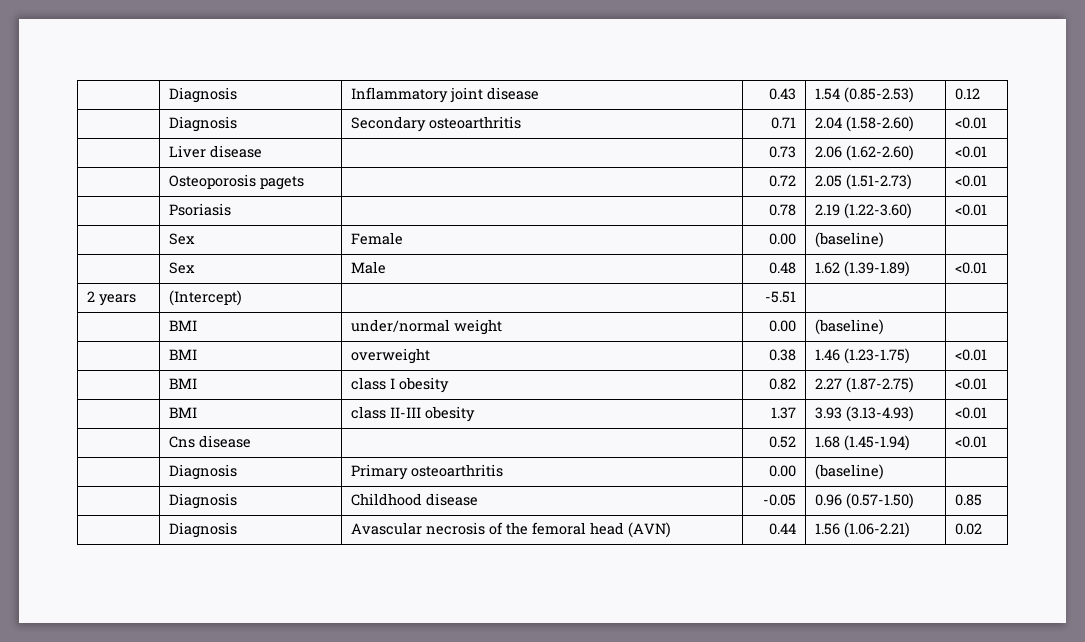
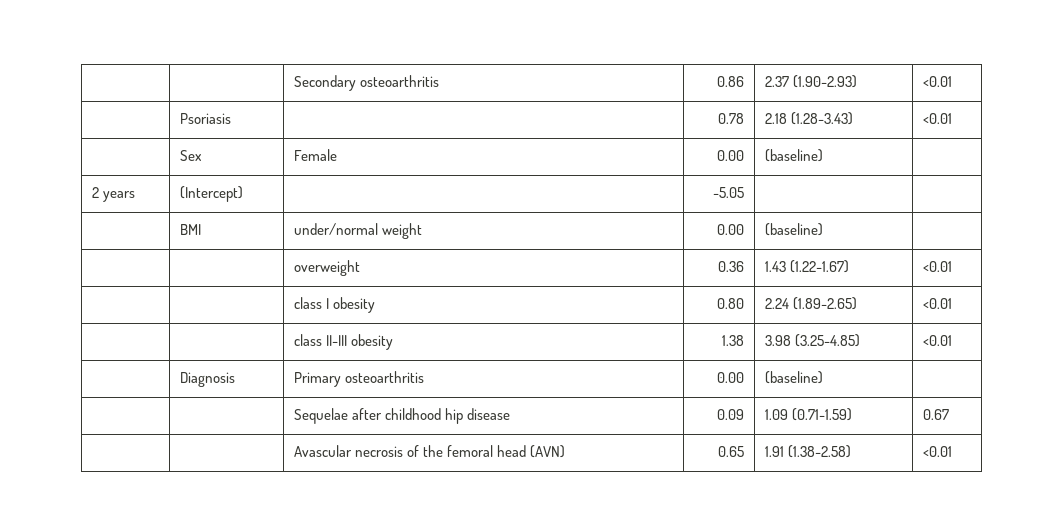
[169,87,238,103] [351,87,540,103] [768,88,796,100] [815,87,915,103] [955,88,981,100] [169,116,238,132] [351,116,522,132] [770,117,796,129] [815,116,915,132] [955,117,988,129] [169,145,263,158] [768,146,796,158] [815,145,915,161] [955,146,988,158] [169,174,305,190] [768,175,796,187] [815,174,913,190] | Diagnosis | Inflammatory joint disease | 0.43 | 1.54 (0.85-2.53) | 0.12 // | Diagnosis | Secondary osteoarthritis | 0.71 | 2.04 (1.58-2.60) | <0.01 // | Liver disease | | 0.73 | 2.06 (1.62-2.60) | <0.01 // | Osteoporosis pagets | | 0.72 | 2.05 (1.51-2.73) -> [293,75,439,91] [717,76,745,87] [764,75,857,88] | | Secondary osteoarthritis | 0.86 | 2.37 (1.90-2.93)
[815,203,913,219] 2.19 (1.22-3.60) -> [764,112,853,125] 2.18 (1.28-3.43)
[169,262,196,274] [351,261,387,274] [768,262,796,274] [815,261,911,277] [955,262,988,274] // | Sex | Male | 0.48 | 1.62 (1.39-1.89) | <0.01 -> (823, 155) none
[764,291,796,303] -5.51 -> [713,187,745,198] -5.05
[169,349,198,360] BMI -> (823, 229) none
[768,349,796,361] [815,348,911,364] [955,349,988,361] [169,378,198,389] 0.38 | 1.46 (1.23-1.75) | <0.01 // | BMI -> [718,261,745,272] [764,260,849,273] [922,261,952,272] 0.36 | 1.43 (1.22-1.67) | <0.01 // |
[768,378,796,390] [815,377,915,393] [955,378,988,390] [169,407,198,418] 0.82 | 2.27 (1.87-2.75) | <0.01 // | BMI -> [717,298,745,309] [764,297,857,310] [922,298,952,309] 0.80 | 2.24 (1.89-2.65) | <0.01 // |
[770,407,796,419] [815,406,915,422] [955,407,988,419] [169,435,252,448] [768,436,796,448] [815,435,911,451] 1.37 | 3.93 (3.13-4.93) | <0.01 // | Cns disease | | 0.52 | 1.68 (1.45-1.94) -> [722,335,745,346] [764,334,860,347] 1.38 | 3.98 (3.25-4.85)
[169,493,238,509] [351,493,479,506] [762,494,796,506] [815,493,915,509] [955,494,983,506] [169,522,238,538] Diagnosis | Childhood disease | -0.05 | 0.96 (0.57-1.50) | 0.85 // | Diagnosis -> [293,408,510,424] [717,409,745,420] [764,408,852,421] [922,409,949,420] | Sequelae after childhood hip disease | 0.09 | 1.09 (0.71-1.59) | 0.67 // |
[768,523,796,535] [815,522,911,538] [955,523,983,535] 0.44 | 1.56 (1.06-2.21) | 0.02 -> [718,446,745,457] [764,445,851,458] [922,446,952,457] 0.65 | 1.91 (1.38-2.58) | <0.01

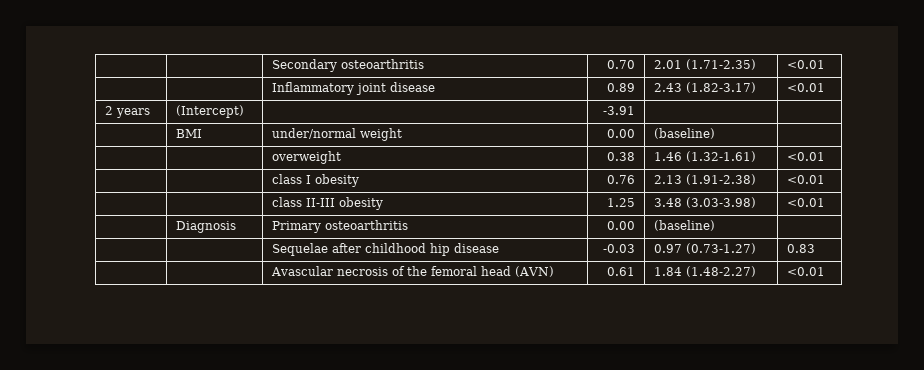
[717,76,745,87] [764,75,857,88] [922,76,952,87] [179,113,231,124] [718,113,745,124] [764,112,853,125] [922,113,952,124] [179,150,202,161] [293,149,337,161] [717,150,745,161] [764,149,823,162] 0.86 | 2.37 (1.90-2.93) | <0.01 // | Psoriasis | | 0.78 | 2.18 (1.28-3.43) | <0.01 // | Sex | Female | 0.00 | (baseline) | -> [606,60,635,69] [654,59,757,70] [787,60,826,69] [272,82,436,95] [606,83,635,92] [654,82,757,93] [787,83,826,92] 0.70 | 2.01 (1.71-2.35) | <0.01 // | | Inflammatory joint disease | 0.89 | 2.43 (1.82-3.17) | <0.01
[713,187,745,198] -5.05 -> [602,106,635,115] -3.91
[718,261,745,272] [764,260,849,273] 0.36 | 1.43 (1.22-1.67) -> [606,152,635,161] [654,151,757,162] 0.38 | 1.46 (1.32-1.61)
[717,298,745,309] [764,297,857,310] 0.80 | 2.24 (1.89-2.65) -> [606,175,635,184] [654,174,757,185] 0.76 | 2.13 (1.91-2.38)
[722,335,745,346] [764,334,860,347] 1.38 | 3.98 (3.25-4.85) -> [606,198,635,207] [654,197,757,208] 1.25 | 3.48 (3.03-3.98)
[717,409,745,420] [764,408,852,421] [922,409,949,420] 0.09 | 1.09 (0.71-1.59) | 0.67 -> [602,244,635,253] [654,243,757,254] [787,244,816,253] -0.03 | 0.97 (0.73-1.27) | 0.83
[718,446,745,457] [764,445,851,458] 0.65 | 1.91 (1.38-2.58) -> [606,267,635,276] [654,266,757,277] 0.61 | 1.84 (1.48-2.27)

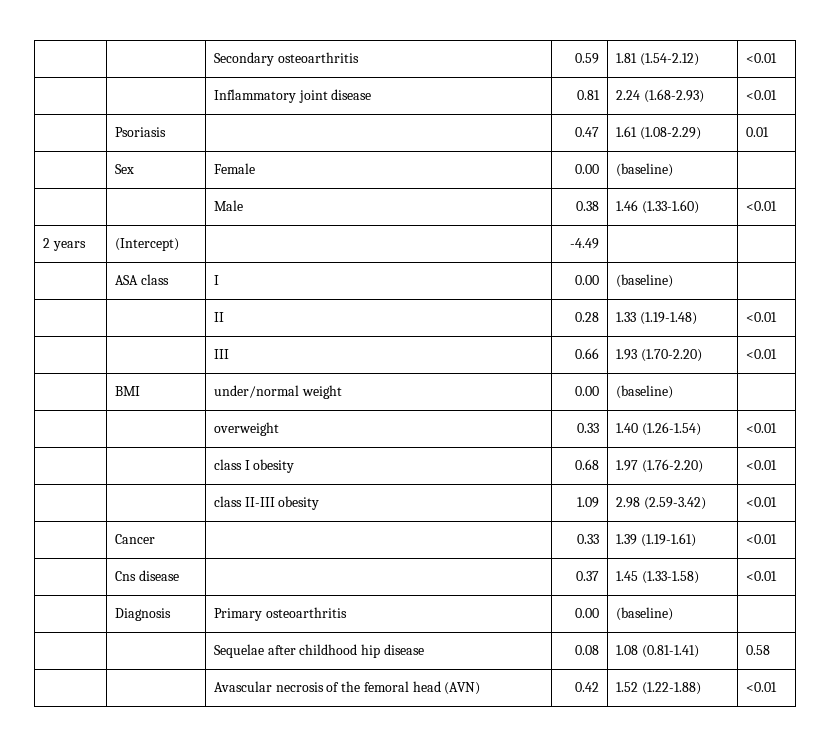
[606,60,635,69] [654,59,757,70] 0.70 | 2.01 (1.71-2.35) -> [575,53,600,64] [615,53,699,66] 0.59 | 1.81 (1.54-2.12)
[606,83,635,92] [654,82,757,93] [787,83,826,92] [105,106,151,118] [176,105,245,118] [602,106,635,115] 0.89 | 2.43 (1.82-3.17) | <0.01 // 2 years | (Intercept) | | -3.91 | | -> [577,90,601,100] [615,89,704,103] [745,90,777,100] [114,127,166,137] [575,127,600,137] [615,126,701,140] [745,127,769,137] [114,164,134,174] [213,163,255,174] [575,164,600,174] [615,163,673,177] [213,200,243,211] [576,201,600,211] [615,200,699,214] [745,201,777,211] [42,238,86,251] [114,238,179,251] [570,238,600,249] [114,274,169,285] [213,275,219,285] [575,275,600,285] [615,274,673,288] [213,312,224,322] [575,312,600,322] [615,312,697,325] [745,312,777,322] [213,349,229,359] [575,348,600,359] [615,349,702,362] [745,349,777,359] 0.81 | 2.24 (1.68-2.93) | <0.01 // | Psoriasis | | 0.47 | 1.61 (1.08-2.29) | 0.01 // | Sex | Female | 0.00 | (baseline) | // | | Male | 0.38 | 1.46 (1.33-1.60) | <0.01 // 2 years | (Intercept) | | -4.49 | | // | ASA class | I | 0.00 | (baseline) | // | | II | 0.28 | 1.33 (1.19-1.48) | <0.01 // | | III | 0.66 | 1.93 (1.70-2.20) | <0.01
[606,152,635,161] [654,151,757,162] 0.38 | 1.46 (1.32-1.61) -> [577,423,600,433] [615,422,701,436] 0.33 | 1.40 (1.26-1.54)
[606,175,635,184] [654,174,757,185] 0.76 | 2.13 (1.91-2.38) -> [575,459,600,470] [615,459,703,473] 0.68 | 1.97 (1.76-2.20)
[606,198,635,207] [654,197,757,208] 1.25 | 3.48 (3.03-3.98) -> [577,497,600,508] [615,497,706,510] [745,497,777,507] [114,534,155,544] [577,534,600,544] [615,533,696,547] [745,534,777,544] [114,570,179,581] [576,571,600,581] [615,571,699,584] 1.09 | 2.98 (2.59-3.42) | <0.01 // | Cancer | | 0.33 | 1.39 (1.19-1.61) | <0.01 // | Cns disease | | 0.37 | 1.45 (1.33-1.58)
[602,244,635,253] [654,243,757,254] [787,244,816,253] -0.03 | 0.97 (0.73-1.27) | 0.83 -> [575,645,600,655] [615,645,699,658] [745,645,770,655] 0.08 | 1.08 (0.81-1.41) | 0.58
[606,267,635,276] [654,266,757,277] 0.61 | 1.84 (1.48-2.27) -> [575,682,600,692] [615,682,701,695] 0.42 | 1.52 (1.22-1.88)

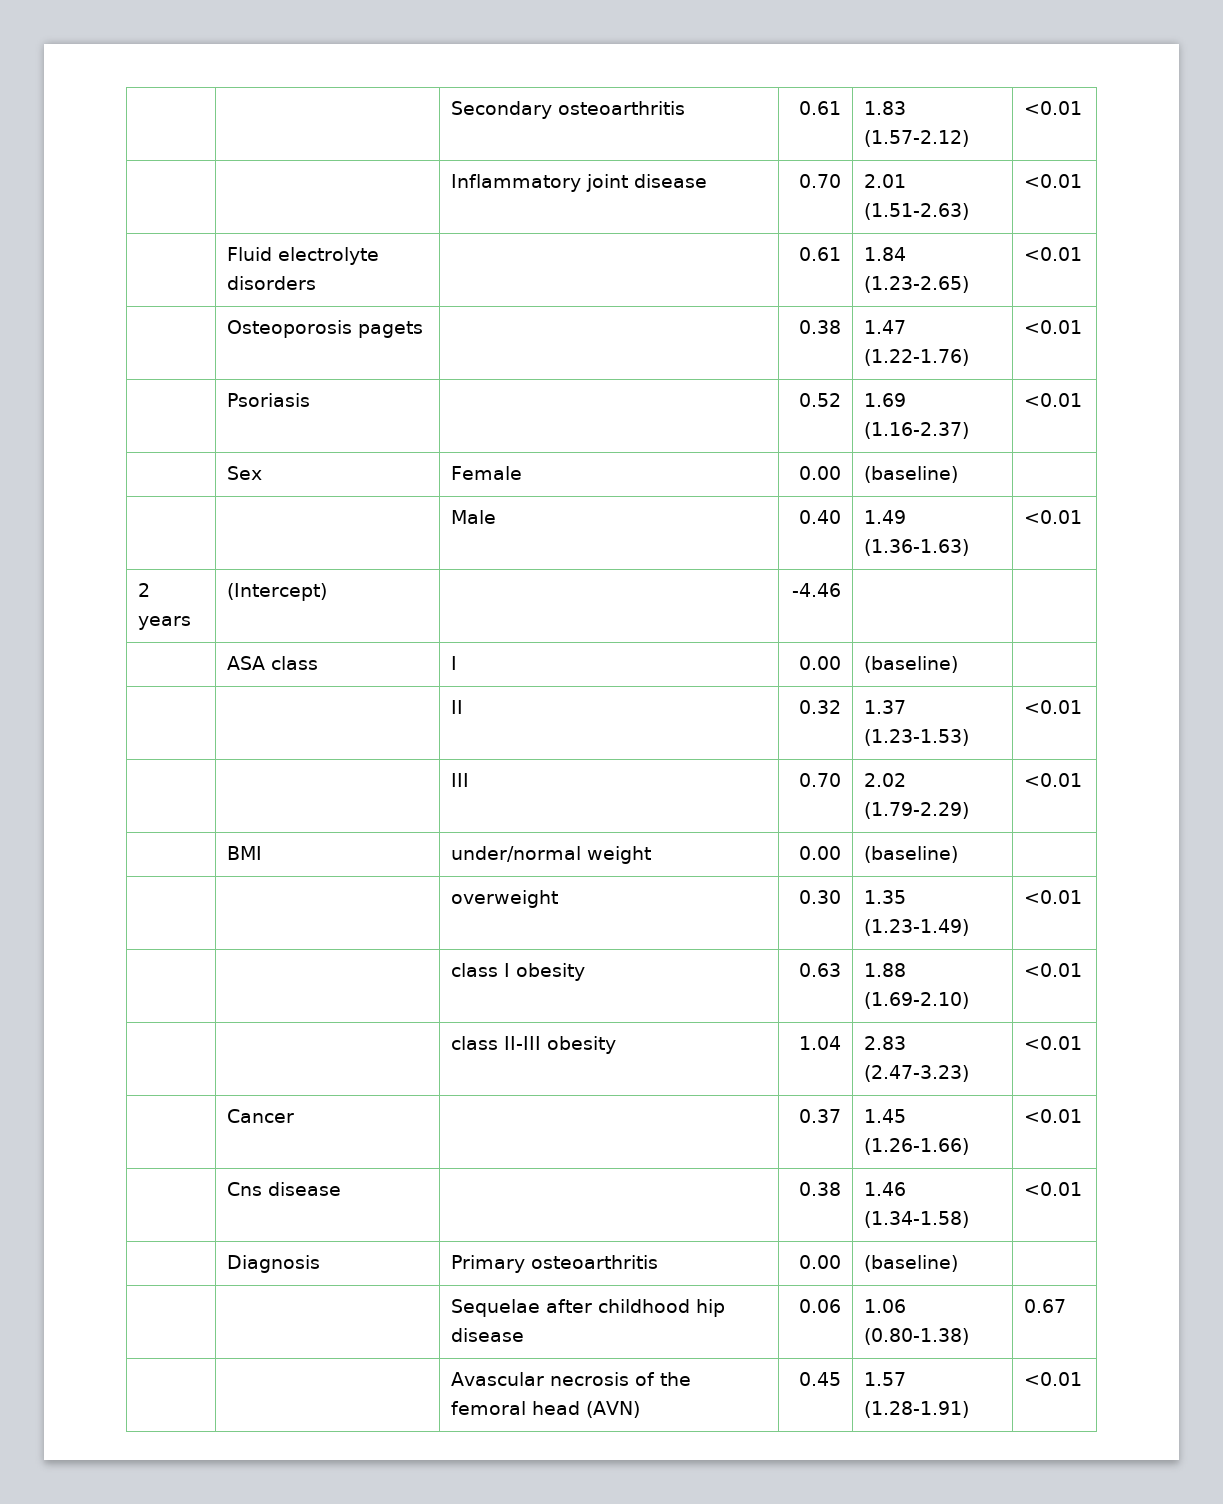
[575,53,600,64] [615,53,699,66] 0.59 | 1.81 (1.54-2.12) -> [798,101,841,115] [864,101,907,115] [864,130,970,147] 0.61 | 1.83 (1.57-2.12)
[577,90,601,100] [615,89,704,103] [745,90,777,100] [114,127,166,137] [575,127,600,137] [615,126,701,140] [745,127,769,137] 0.81 | 2.24 (1.68-2.93) | <0.01 // | Psoriasis | | 0.47 | 1.61 (1.08-2.29) | 0.01 -> [798,174,841,188] [864,174,907,188] [864,203,970,220] [1024,174,1083,188] [227,247,380,265] [227,276,317,290] [798,247,841,261] [864,247,907,261] [864,276,970,293] [1024,247,1083,261] [227,320,424,338] [798,320,841,334] [864,320,907,334] [864,349,970,366] [1024,320,1083,334] [227,393,311,407] [798,393,841,407] [864,393,907,407] [864,422,970,439] [1024,393,1083,407] 0.70 | 2.01 (1.51-2.63) | <0.01 // | Fluid electrolyte disorders | | 0.61 | 1.84 (1.23-2.65) | <0.01 // | Osteoporosis pagets | | 0.38 | 1.47 (1.22-1.76) | <0.01 // | Psoriasis | | 0.52 | 1.69 (1.16-2.37) | <0.01
[576,201,600,211] [615,200,699,214] 0.38 | 1.46 (1.33-1.60) -> [798,510,841,524] [864,510,907,524] [864,539,970,556] 0.40 | 1.49 (1.36-1.63)
[570,238,600,249] -4.49 -> [791,583,841,597] -4.46
[575,312,600,322] [615,312,697,325] 0.28 | 1.33 (1.19-1.48) -> [798,700,841,714] [864,700,907,714] [864,729,970,746] 0.32 | 1.37 (1.23-1.53)
[575,348,600,359] [615,349,702,362] 0.66 | 1.93 (1.70-2.20) -> [798,773,841,787] [864,773,907,787] [864,802,970,819] 0.70 | 2.02 (1.79-2.29)
[577,423,600,433] [615,422,701,436] 0.33 | 1.40 (1.26-1.54) -> [798,890,841,904] [864,890,907,904] [864,919,970,936] 0.30 | 1.35 (1.23-1.49)
[575,459,600,470] [615,459,703,473] 0.68 | 1.97 (1.76-2.20) -> [798,963,841,977] [864,963,907,977] [864,992,970,1009] 0.63 | 1.88 (1.69-2.10)
[577,497,600,508] [615,497,706,510] 1.09 | 2.98 (2.59-3.42) -> [798,1036,841,1050] [864,1036,907,1050] [864,1065,970,1082] 1.04 | 2.83 (2.47-3.23)
[577,534,600,544] [615,533,696,547] 0.33 | 1.39 (1.19-1.61) -> [798,1109,841,1123] [864,1109,907,1123] [864,1138,970,1155] 0.37 | 1.45 (1.26-1.66)
[576,571,600,581] [615,571,699,584] 0.37 | 1.45 (1.33-1.58) -> [798,1182,841,1196] [864,1182,907,1196] [864,1211,970,1228] 0.38 | 1.46 (1.34-1.58)
[575,645,600,655] [615,645,699,658] [745,645,770,655] 0.08 | 1.08 (0.81-1.41) | 0.58 -> [798,1299,841,1313] [864,1299,907,1313] [864,1328,970,1345] [1024,1299,1067,1313] 0.06 | 1.06 (0.80-1.38) | 0.67
[575,682,600,692] [615,682,701,695] 0.42 | 1.52 (1.22-1.88) -> [798,1372,841,1386] [864,1372,907,1386] [864,1401,970,1418] 0.45 | 1.57 (1.28-1.91)

